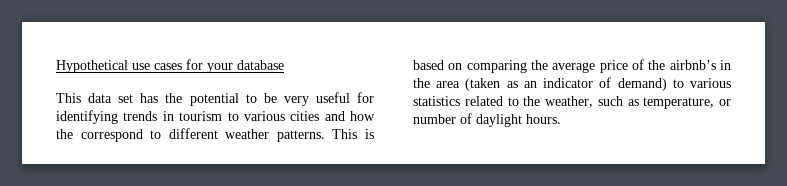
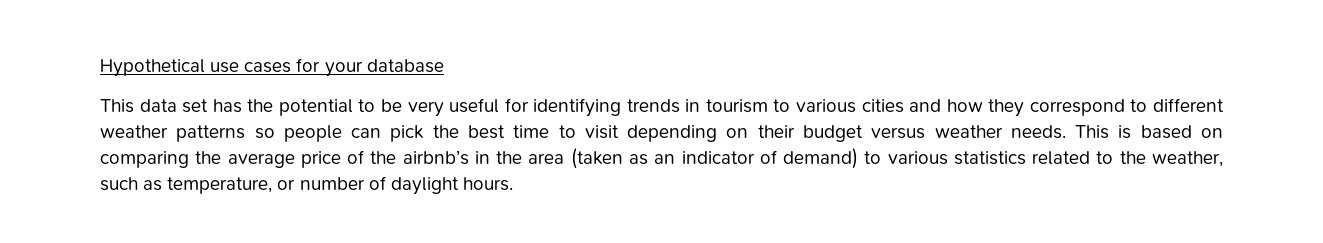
[56,129,73,139] the -> [988,99,1025,117] they
[276,130,325,142] patterns. -> [176,125,1066,142] patterns so people can pick the best time to visit depending on their budget versus weather needs.

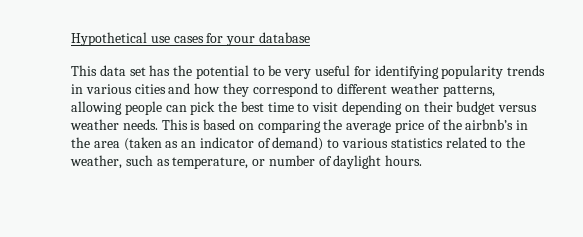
(622, 107) none -> [441,65,504,79] popularity
[705,99,791,113] tourism to -> (83, 89) none
[176,125,275,142] patterns so -> [442,85,495,97] [71,101,122,115] patterns, allowing

